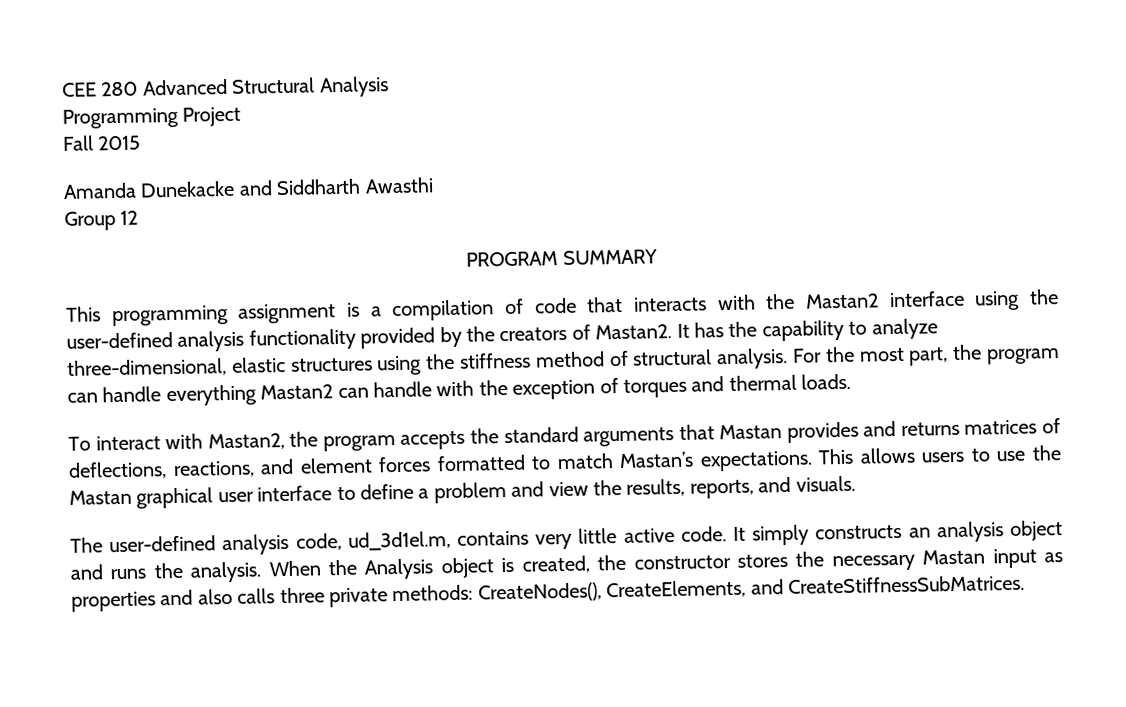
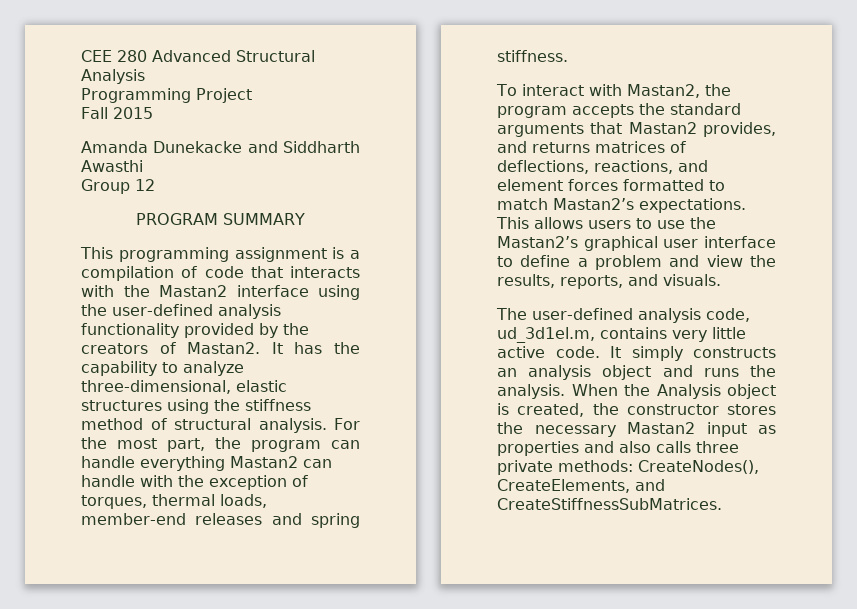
[622,373,852,398] torques and thermal loads. -> [81,494,267,509] [81,513,360,528] [497,50,568,62] torques, thermal loads, member-end releases and spring stiffness.
[719,421,859,443] Mastan provides -> [628,122,776,137] Mastan2 provides,
[619,451,695,468] Mastan’s -> [553,198,634,210] Mastan2’s
[69,489,132,505] Mastan -> [497,236,578,248] Mastan2’s
[922,549,986,565] Mastan -> [627,422,695,434] Mastan2

